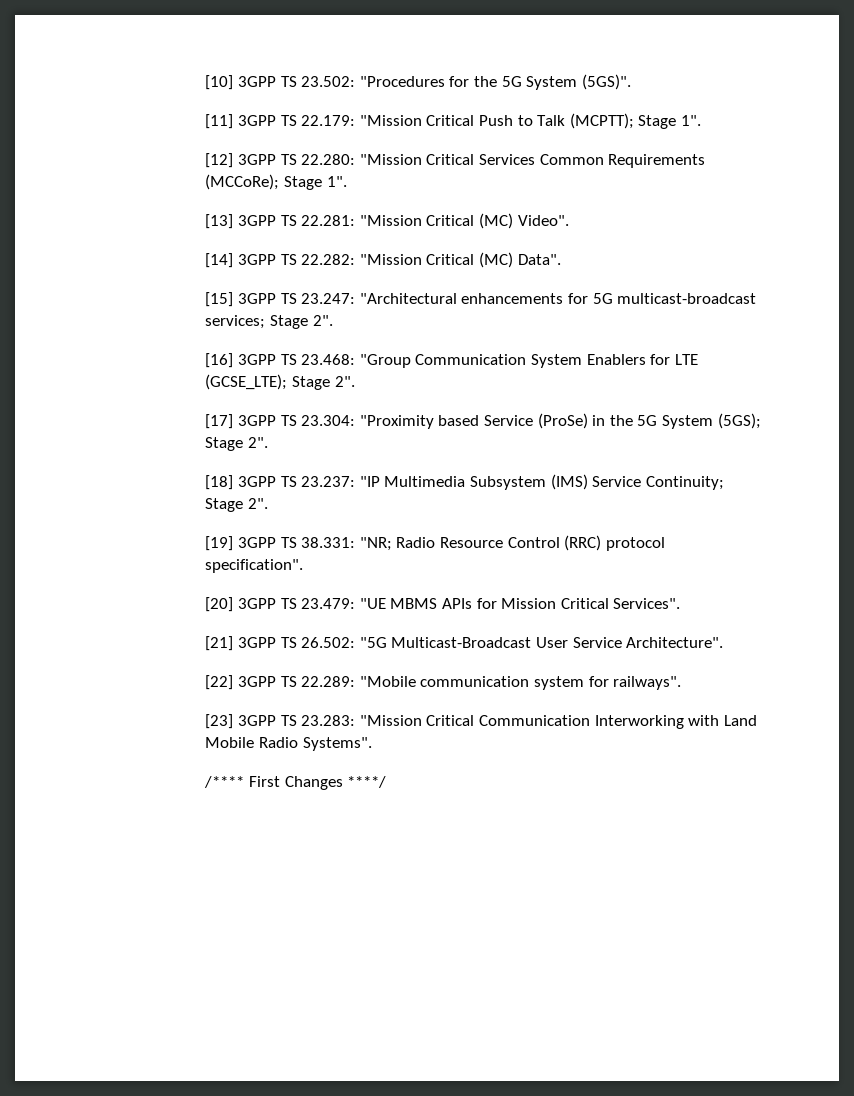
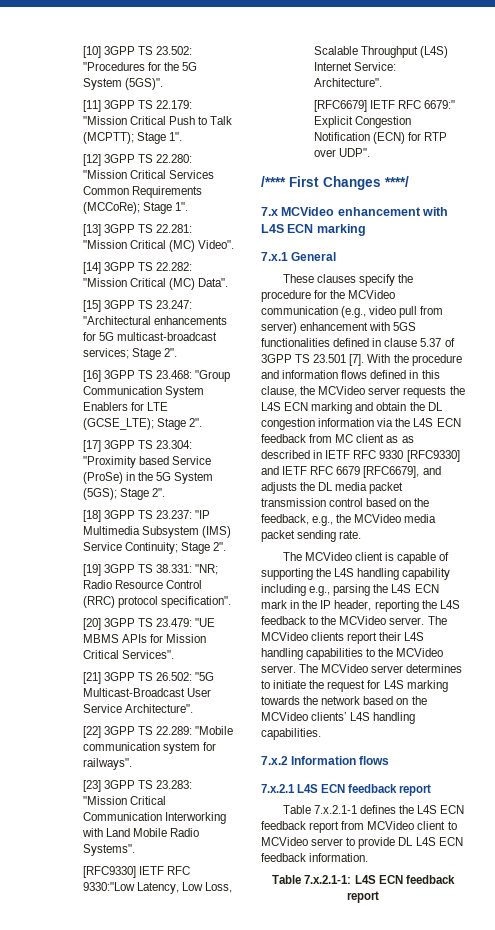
[204,776,387,790] /**** First Changes ****/ -> [82,866,190,878] [82,882,232,894] [313,46,448,58] [313,62,396,71] [313,78,382,87] [313,100,455,112] [313,116,411,128] [313,132,447,144] [313,148,370,157] [261,176,409,190] [261,207,449,216] [261,224,366,236] [261,252,337,261] [282,274,413,286] [261,290,396,302] [261,306,444,318] [261,322,417,334] [261,338,455,347] [261,354,462,366] [261,370,440,379] [261,386,465,398] [261,402,443,414] [261,418,461,430] [261,434,414,443] [261,450,460,462] [261,466,441,478] [261,482,404,494] [261,498,430,507] [261,514,437,526] [261,530,362,542] [282,552,450,564] [261,568,451,580] [261,584,439,596] [261,600,460,612] [261,616,447,625] [261,632,425,644] [261,648,444,660] [261,664,463,673] [261,680,448,692] [261,696,427,705] [261,712,416,724] [261,728,321,740] [261,756,390,765] [261,784,432,796] [282,805,465,814] [261,821,457,833] [261,837,463,849] [261,853,369,862] [272,875,455,884] [347,891,379,903] [RFC9330] IETF RFC 9330:"Low Latency, Low Loss, Scalable Throughput (L4S) Internet Service: Architecture". // [RFC6679] IETF RFC 6679:" Explicit Congestion Notification (ECN) for RTP over UDP". // /**** First Changes ****/ // 7.x MCVideo enhancement with L4S ECN marking // 7.x.1 General // These clauses specify the procedure for the MCVideo communication (e.g., video pull from server) enhancement with 5GS functionalities defined in clause 5.37 of 3GPP TS 23.501 [7]. With the procedure and information flows defined in this clause, the MCVideo server requests the L4S ECN marking and obtain the DL congestion information via the L4S ECN feedback from MC client as as described in IETF RFC 9330 [RFC9330] and IETF RFC 6679 [RFC6679], and adjusts the DL media packet transmission control based on the feedback, e.g., the MCVideo media packet sending rate. // The MCVideo client is capable of supporting the L4S handling capability including e.g., parsing the L4S ECN mark in the IP header, reporting the L4S feedback to the MCVideo server. The MCVideo clients report their L4S handling capabilities to the MCVideo server. The MCVideo server determines to initiate the request for L4S marking towards the network based on the MCVideo clients’ L4S handling capabilities. // 7.x.2 Information flows // 7.x.2.1 L4S ECN feedback report // Table 7.x.2.1-1 defines the L4S ECN feedback report from MCVideo client to MCVideo server to provide DL L4S ECN feedback information. // Table 7.x.2.1-1: L4S ECN feedback report

